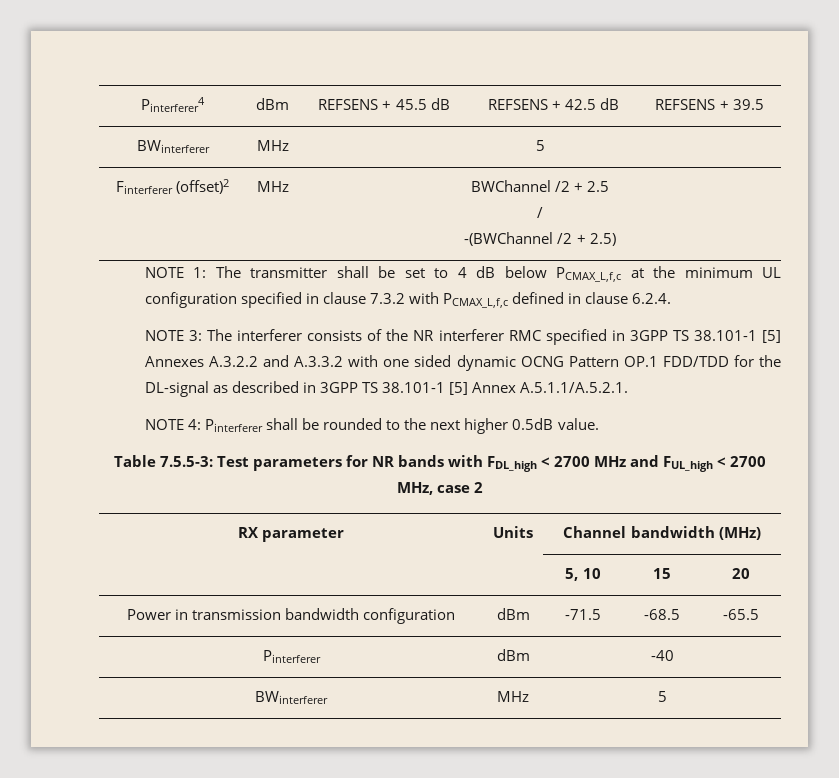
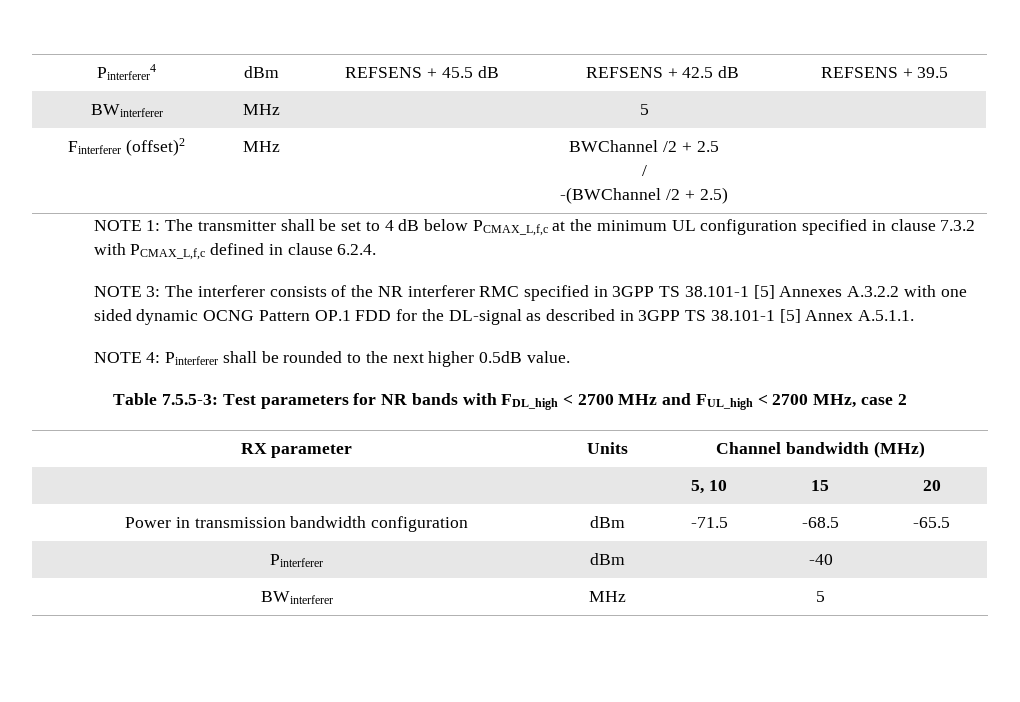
[263,355,344,367] and A.3.3.2 -> (900, 291) none
[662,356,729,367] FDD/TDD -> [355,310,392,321] FDD
[520,382,629,393] A.5.1.1/A.5.2.1. -> [858,310,915,321] A.5.1.1.

